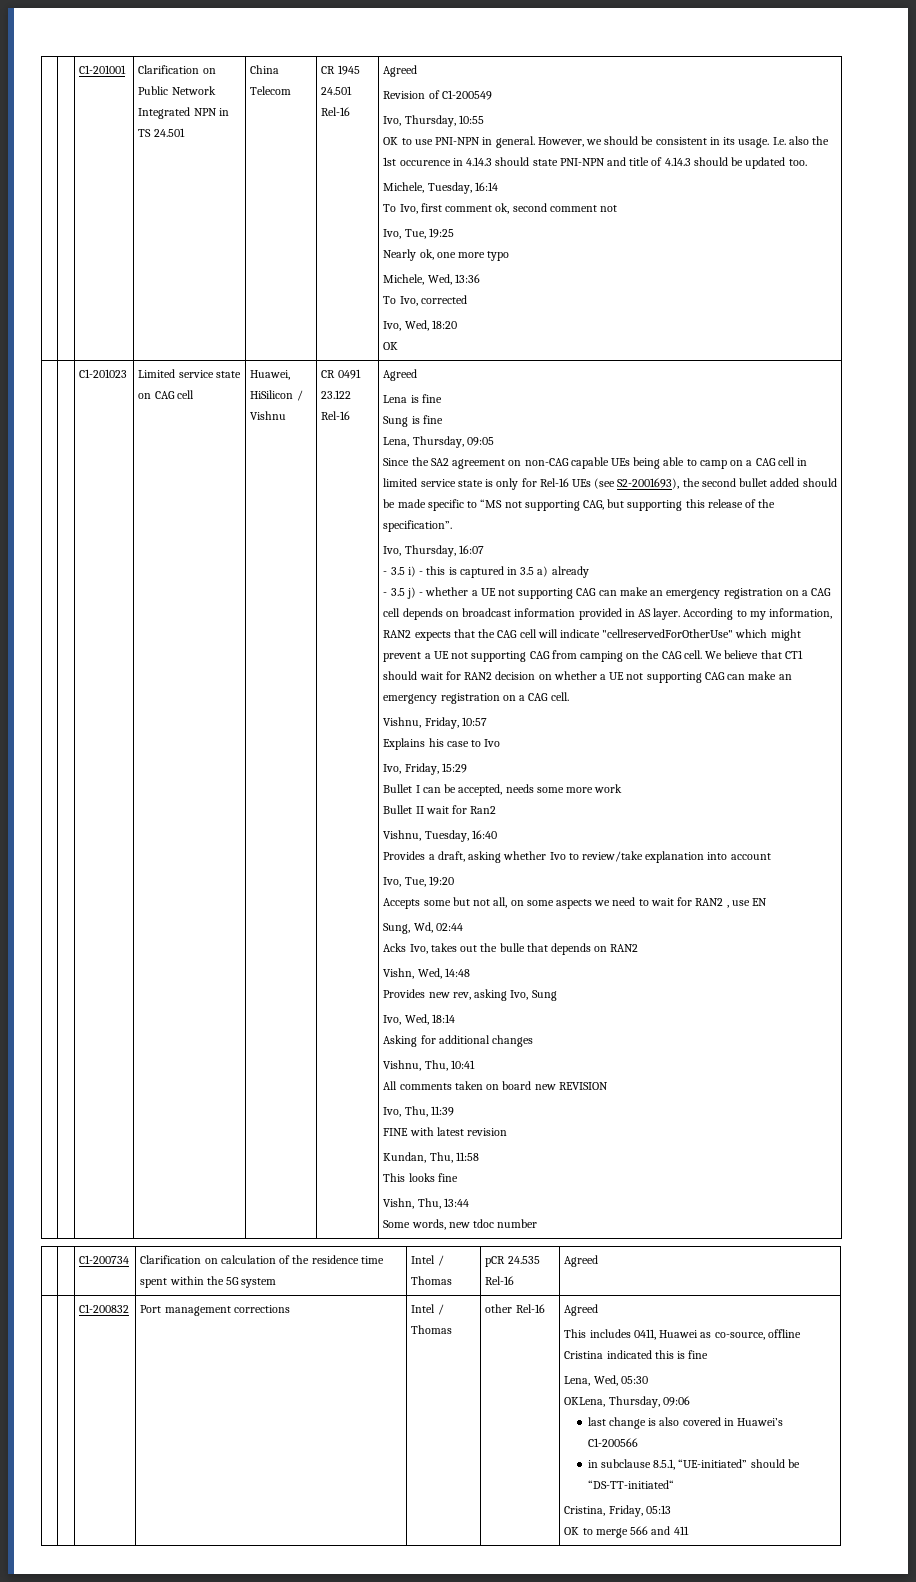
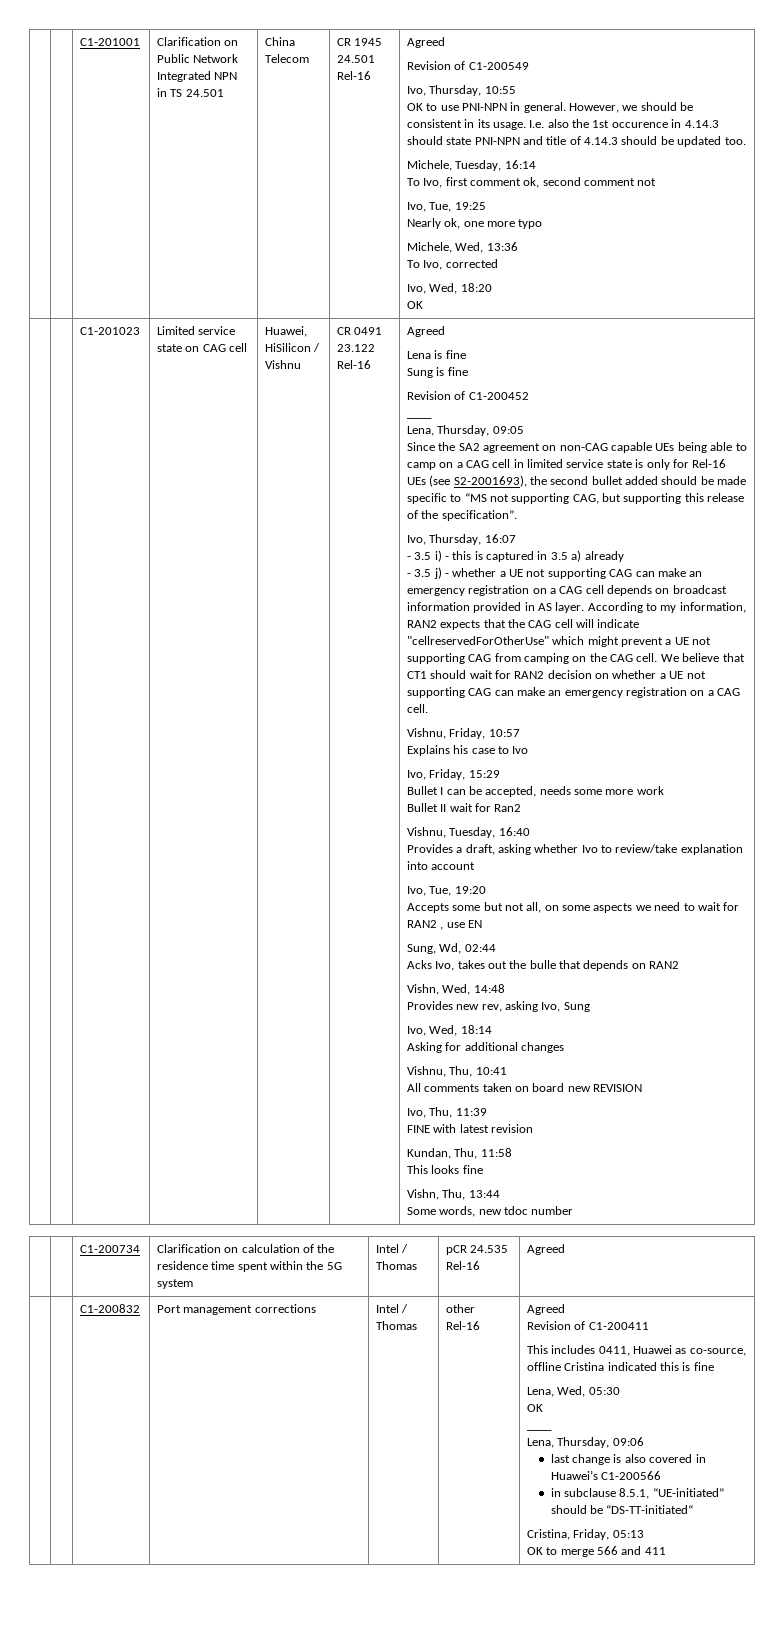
(443, 419) none -> [406,391,529,400] [406,417,432,419] // Revision of C1-200452 // ____
(599, 1310) none -> [526,1321,649,1330] // Revision of C1-200411
[564,1397,606,1407] OKLena, -> [526,1404,543,1412] [526,1429,552,1431] [526,1438,554,1448] OK // ____ // Lena,

